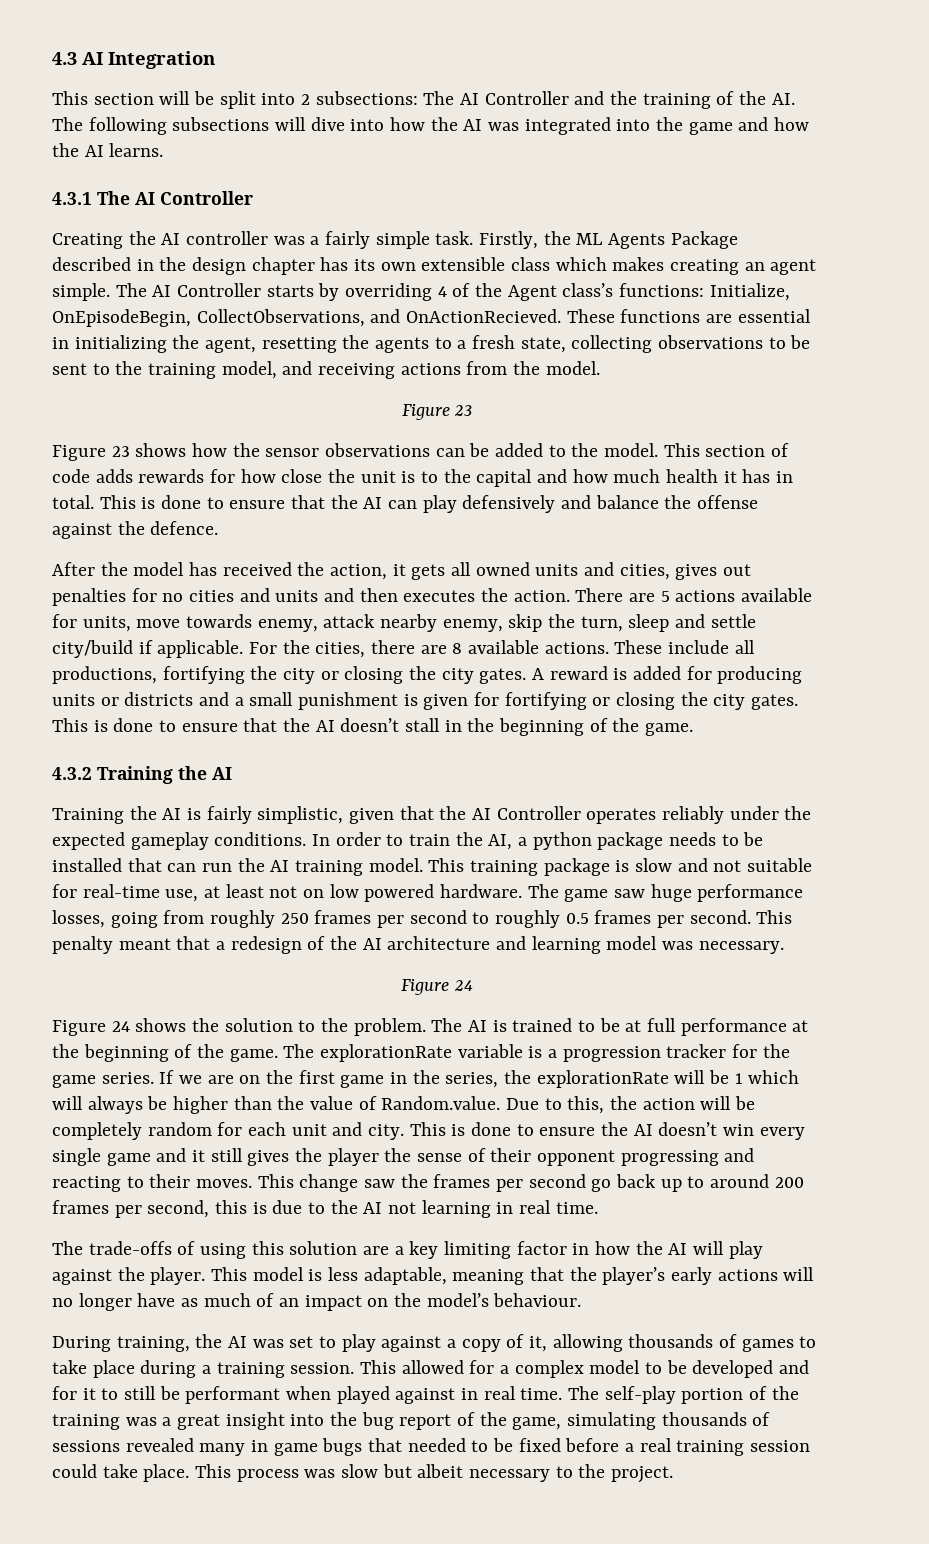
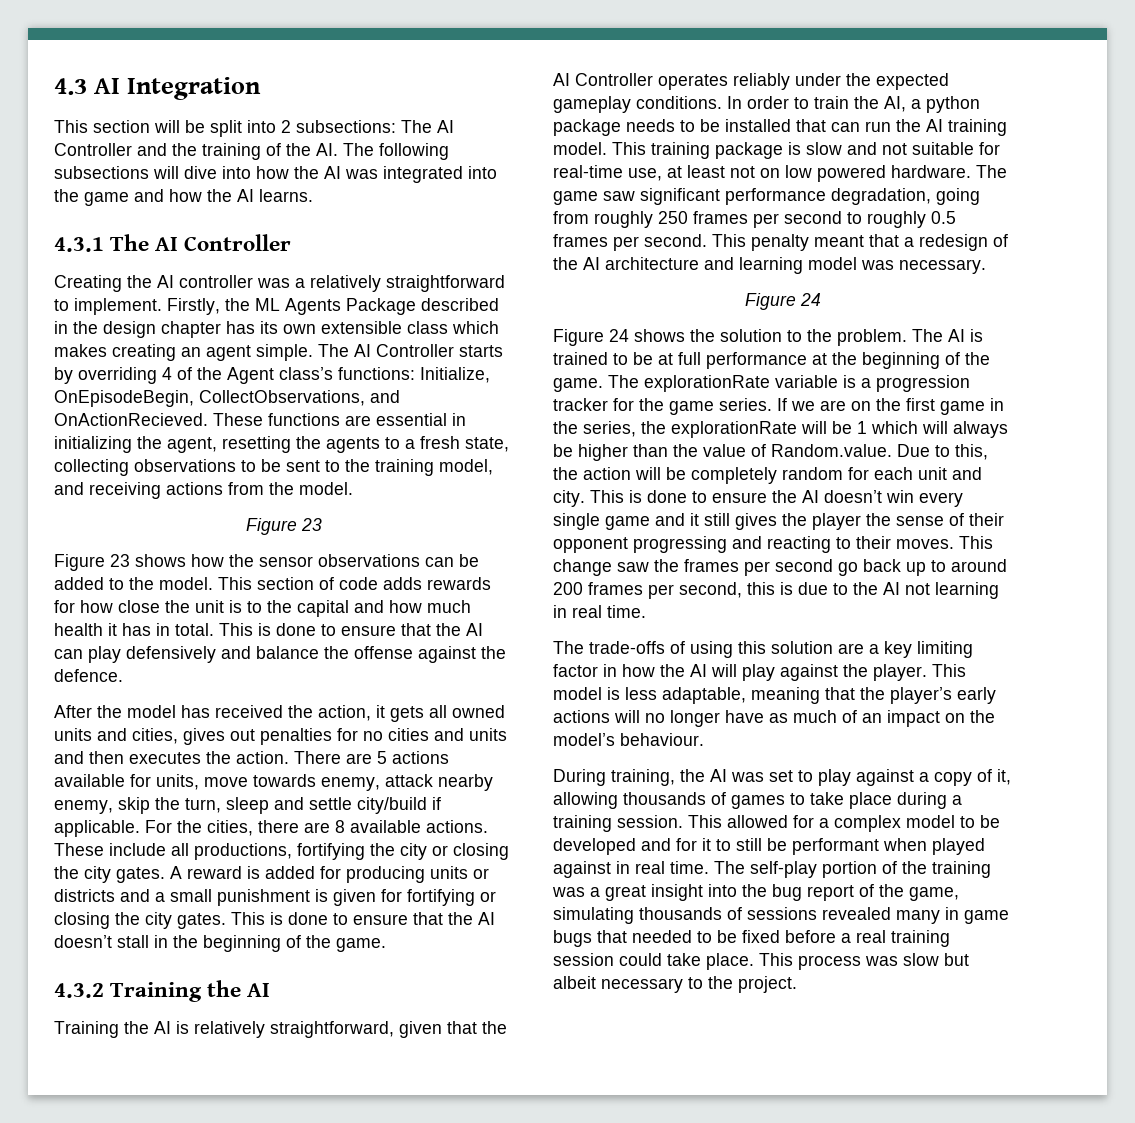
[325,231,474,249] fairly simple task. -> [310,275,505,292] [54,298,162,315] relatively straightforward to implement.
[206,806,344,824] fairly simplistic, -> [194,1021,394,1038] relatively straightforward,
[650,884,804,902] [52,910,105,928] huge performance losses, -> [640,188,931,205] significant performance degradation,

